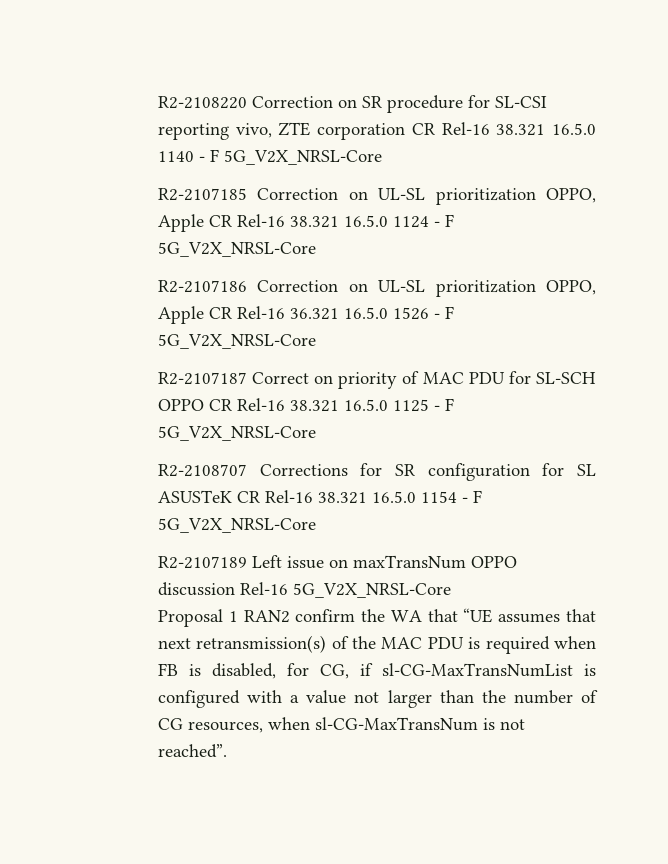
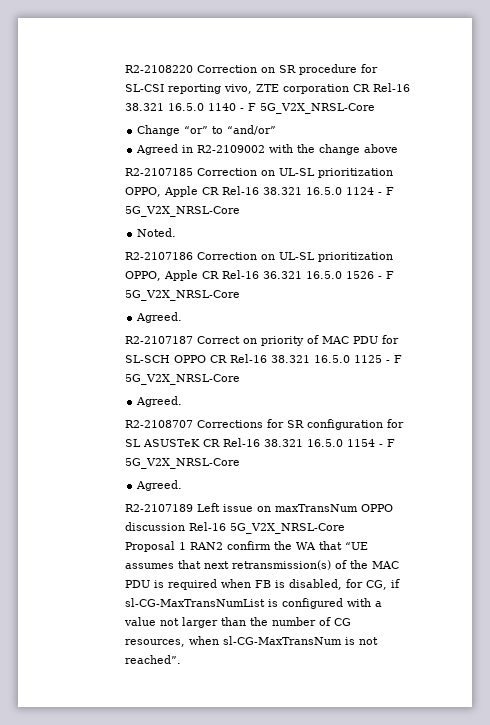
(382, 157) none -> [136,125,276,136] [135,144,398,155] // Change “or” to “and/or” // Agreed in R2-2109002 with the change above
(316, 249) none -> [136,228,176,237] // Noted.
(316, 341) none -> [135,312,182,323] // Agreed.
(316, 433) none -> [135,396,182,407] // Agreed.
(316, 525) none -> [135,480,182,491] // Agreed.

